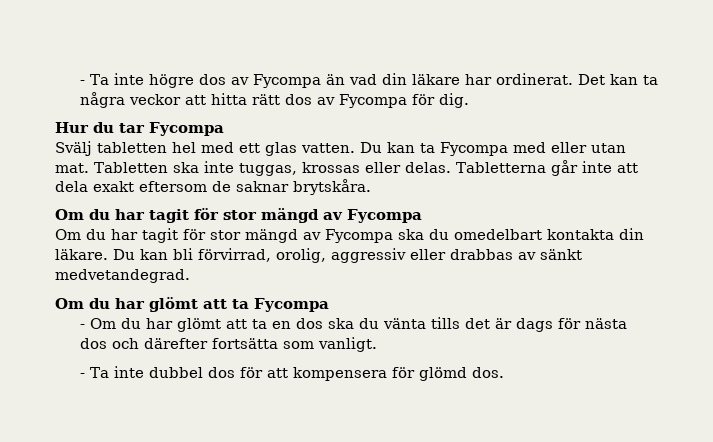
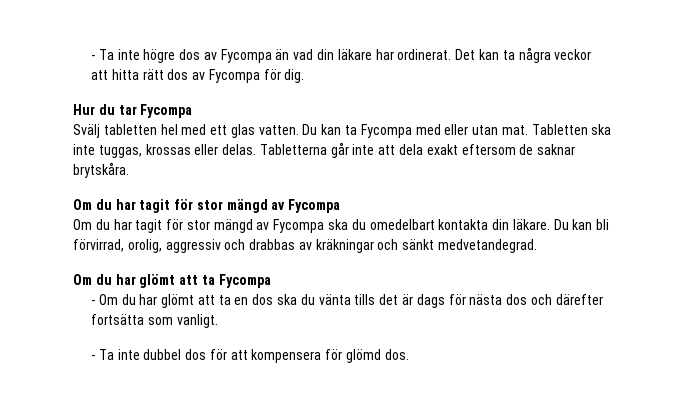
[410,249,446,260] eller -> [224,239,246,250] och
(536, 256) none -> [315,239,399,253] kräkningar och

